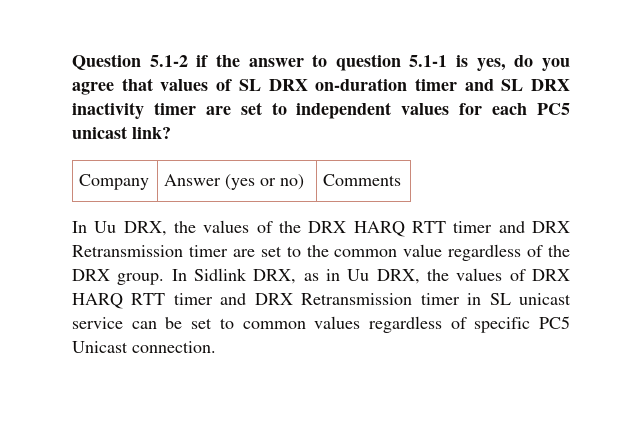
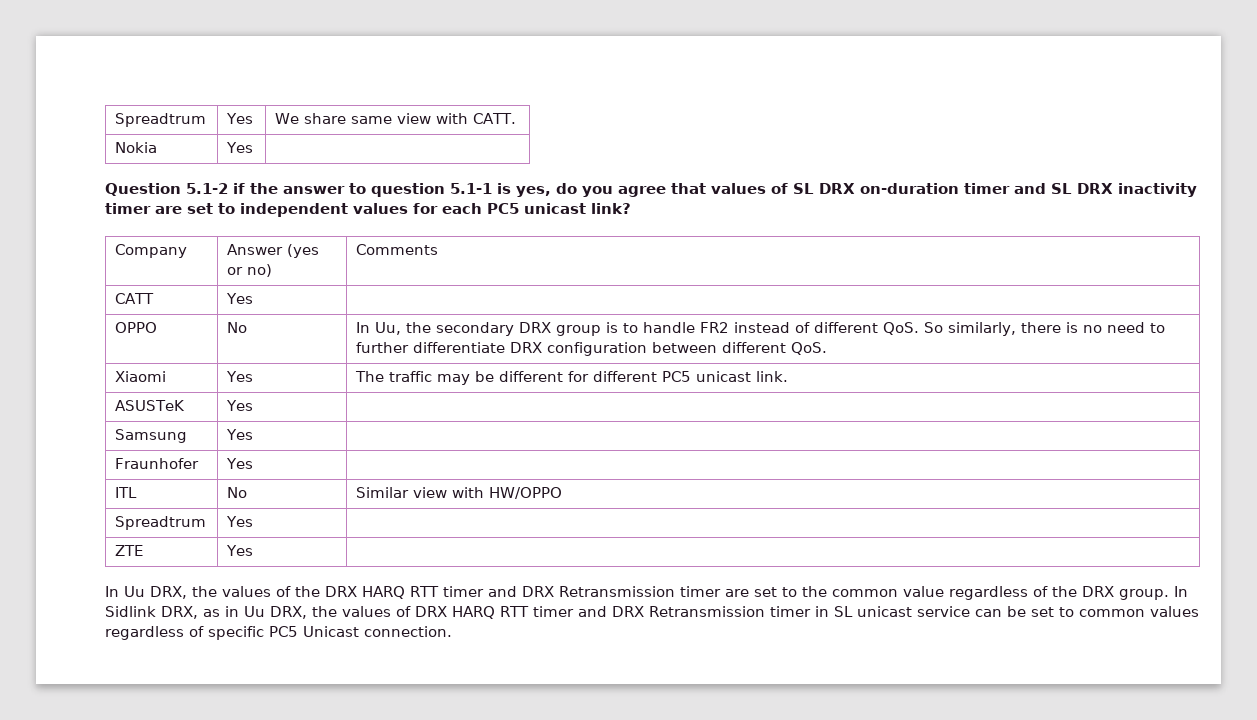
(72, 62) none -> [115,113,207,127] [226,113,254,124] [275,113,517,124] [115,142,158,153] [226,142,254,153] Spreadtrum | Yes | We share same view with CATT. // Nokia | Yes | //
(402, 180) none -> [115,293,155,304] [226,293,254,304] [115,322,158,333] [227,322,248,333] [356,322,1166,336] [356,342,828,356] [115,371,167,382] [226,371,254,382] [355,371,789,385] [115,400,186,411] [226,400,254,411] [115,429,188,443] [226,429,254,440] [115,458,200,469] [226,458,254,469] [115,487,138,498] [227,487,248,498] [356,487,563,499] [115,516,207,530] [226,516,254,527] [115,545,144,556] [226,545,254,556] // CATT | Yes | // OPPO | No | In Uu, the secondary DRX group is to handle FR2 instead of different QoS. So similarly, there is no need to further differentiate DRX configuration between different QoS. // Xiaomi | Yes | The traffic may be different for different PC5 unicast link. // ASUSTeK | Yes | // Samsung | Yes | // Fraunhofer | Yes | // ITL | No | Similar view with HW/OPPO // Spreadtrum | Yes | // ZTE | Yes |

